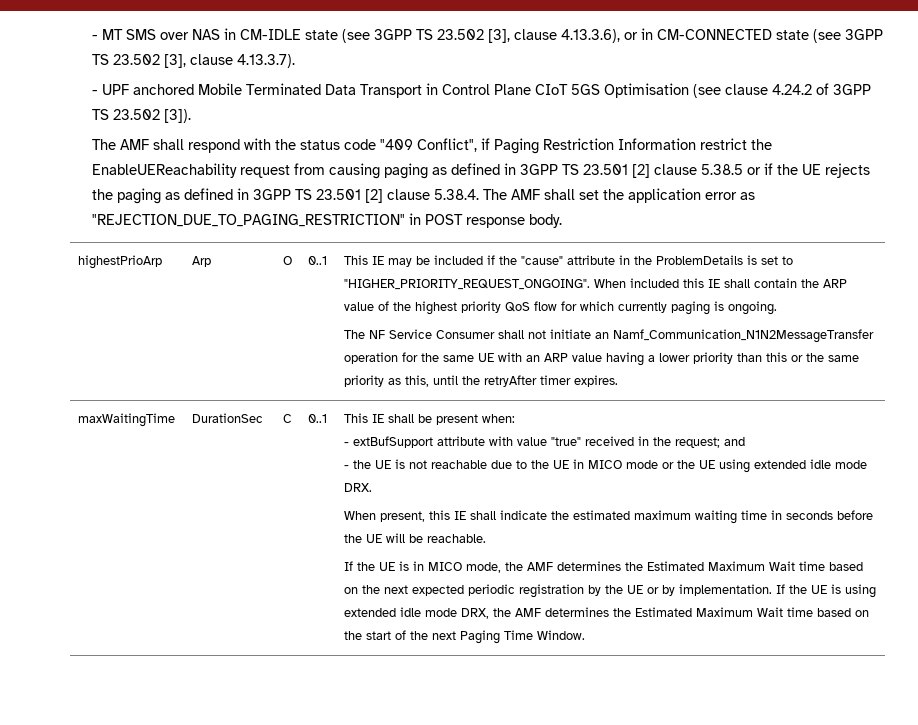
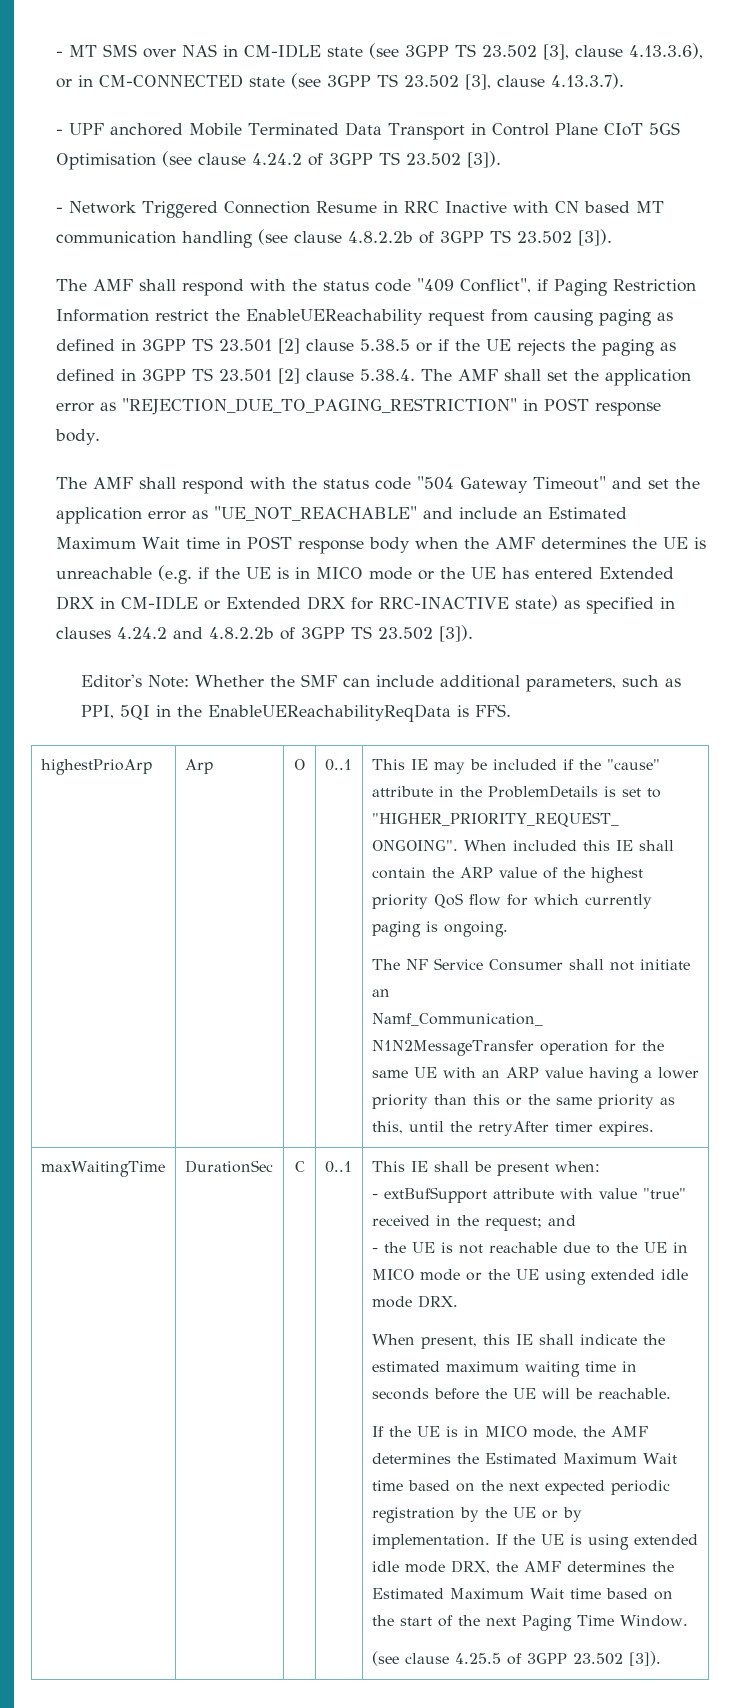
(191, 116) none -> [56,201,665,218] [56,229,613,248] // - Network Triggered Connection Resume in RRC Inactive with CN based MT communication handling (see clause 4.8.2.2b of 3GPP TS 23.502 [3]).
(562, 221) none -> [56,476,701,494] [56,506,628,524] [56,536,707,554] [56,565,675,584] [56,595,676,614] [56,625,474,642] [81,674,682,692] [81,704,512,722] // The AMF shall respond with the status code "504 Gateway Timeout" and set the application error as "UE_NOT_REACHABLE" and include an Estimated Maximum Wait time in POST response body when the AMF determines the UE is unreachable (e.g. if the UE is in MICO mode or the UE has entered Extended DRX in CM-IDLE or Extended DRX for RRC-INACTIVE state) as specified in clauses 4.24.2 and 4.8.2.2b of 3GPP TS 23.502 [3]). // Editor's Note: Whether the SMF can include additional parameters, such as PPI, 5QI in the EnableUEReachabilityReqData is FFS.
(586, 635) none -> [371,1651,661,1666] // (see clause 4.25.5 of 3GPP 23.502 [3]).

